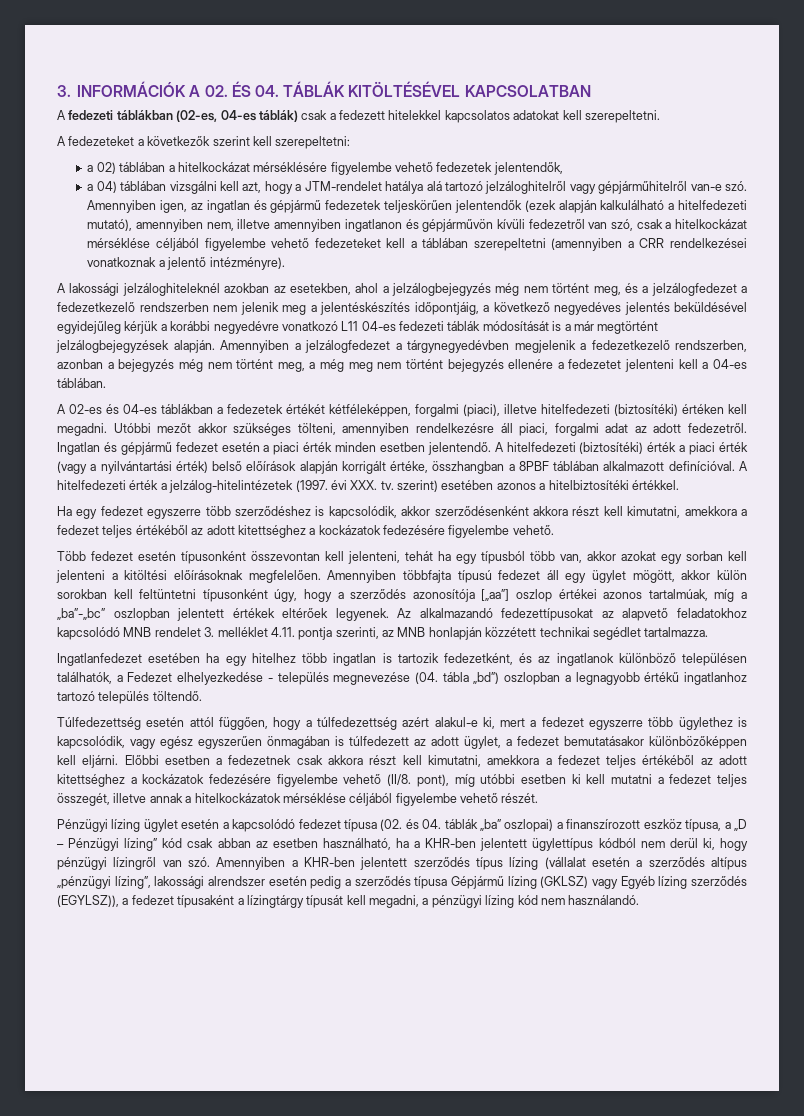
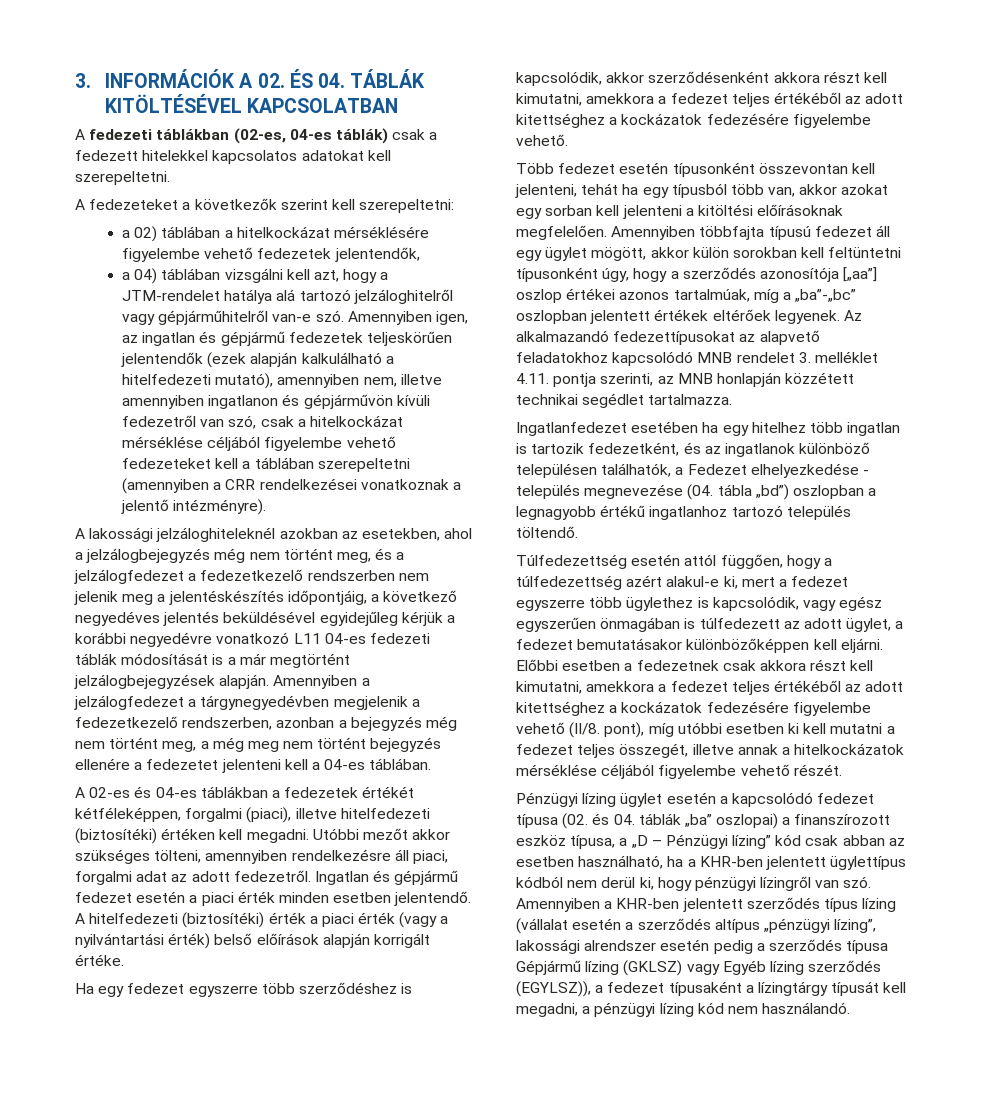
[390,461,748,474] [57,480,679,493] értéke, összhangban a 8PBF táblában alkalmazott definícióval. A hitelfedezeti érték a jelzálog-hitelintézetek (1997. évi XXX. tv. szerint) esetében azonos a hitelbiztosítéki értékkel. -> [75,954,124,966] értéke.

